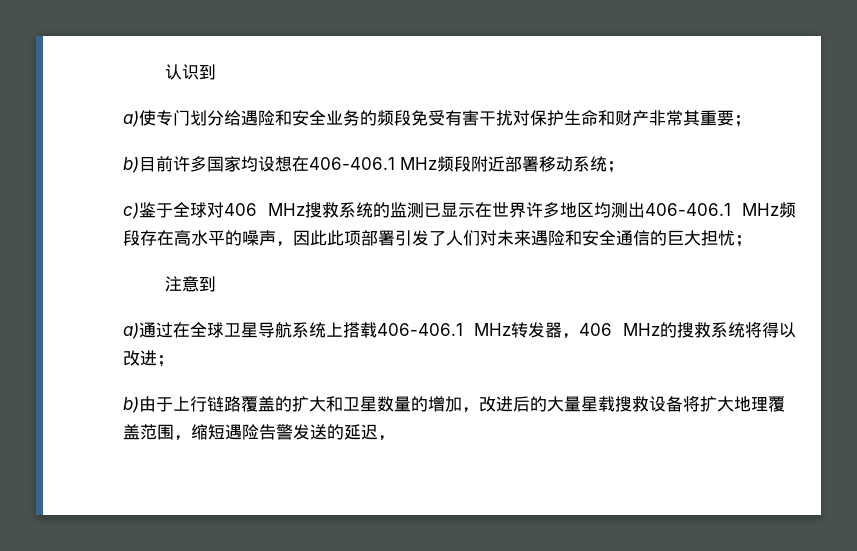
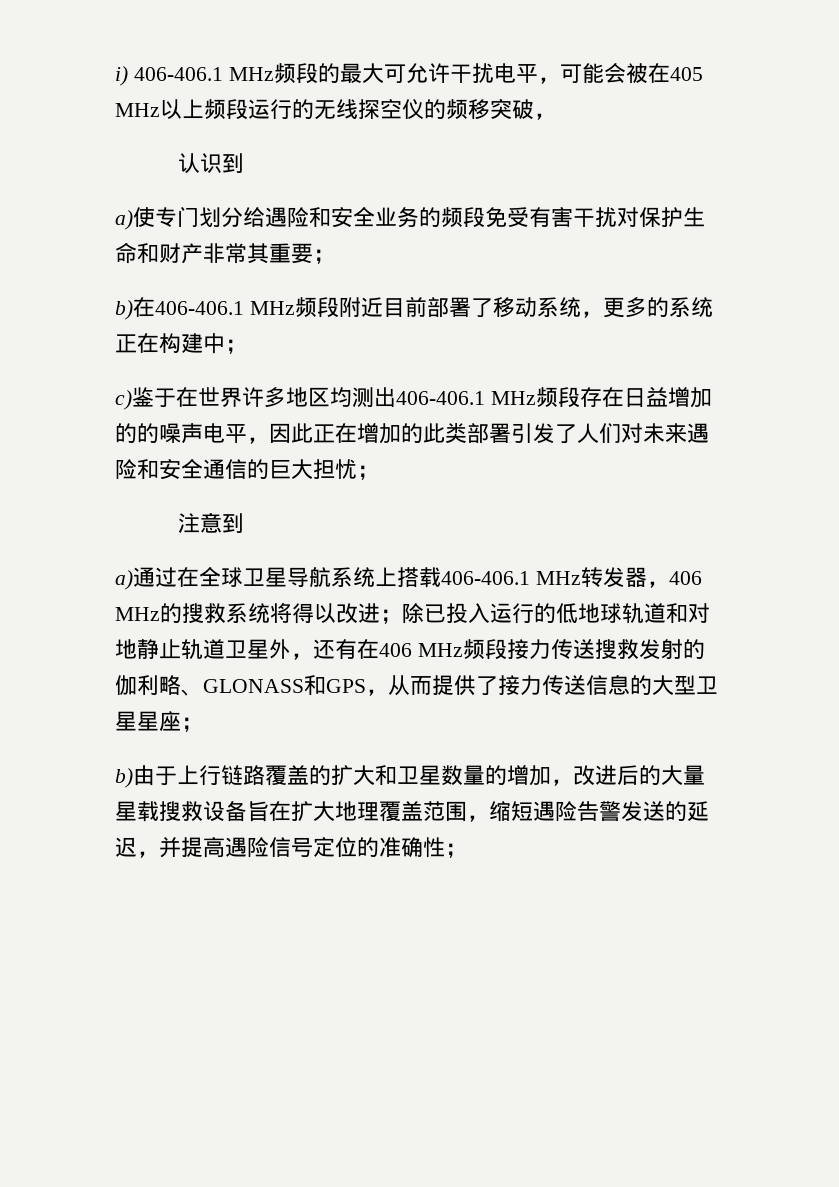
(164, 72) none -> [115,63,703,86] [115,98,556,120] i) 406-406.1 MHz频段的最大可允许干扰电平，可能会被在405 MHz以上频段运行的无线探空仪的频移突破， //
[139,156,292,172] 目前许多国家均设想 -> (133, 310) none
[505,156,624,173] [123,202,475,219] 部署移动系统； // c)鉴于全球对406 MHz搜救系统的监测已显示 -> [382,296,713,318] [115,333,247,354] [115,387,176,410] 目前部署了移动系统，更多的系统正在构建中； // c)鉴于
[174,230,361,247] 高水平的噪声，因此此项 -> [623,386,712,408] [115,423,467,444] 日益增加的的噪声电平，因此正在增加的此类
(174, 361) none -> [402,603,710,624] [115,639,705,660] [115,674,718,696] [115,711,203,732] 除已投入运行的低地球轨道和对地静止轨道卫星外，还有在406 MHz频段接力传送搜救发射的伽利略、GLONASS和GPS，从而提供了接力传送信息的大型卫星星座；
[683,396,700,412] 将 -> [247,801,291,822] 旨在
(395, 438) none -> [159,837,467,858] 并提高遇险信号定位的准确性；

